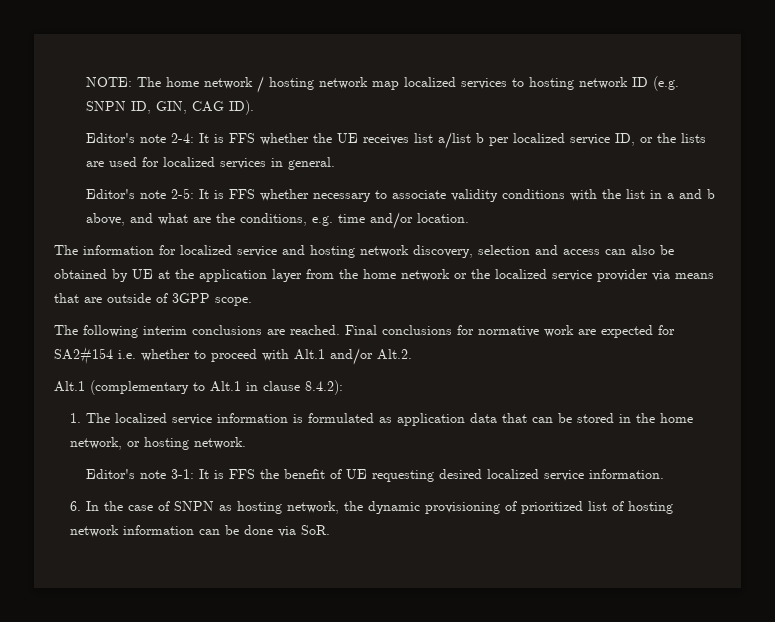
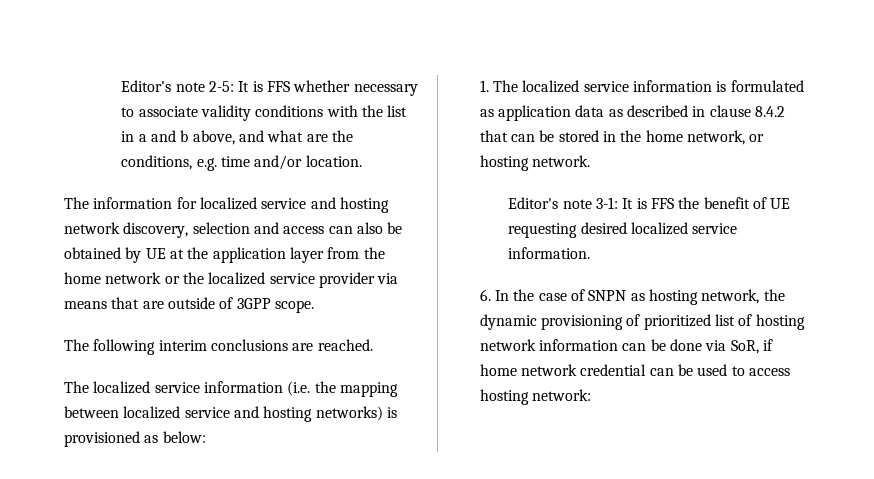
[85,76,679,93] [85,100,254,115] [85,132,706,149] [85,157,335,170] NOTE: The home network / hosting network map localized services to hosting network ID (e.g. SNPN ID, GIN, CAG ID). // Editor's note 2-4: It is FFS whether the UE receives list a/list b per localized service ID, or the lists are used for localized services in general. // -> (121, 86) none
[345,325,675,338] [54,347,412,365] [54,380,343,395] Final conclusions for normative work are expected for SA2#154 i.e. whether to proceed with Alt.1 and/or Alt.2. // Alt.1 (complementary to Alt.1 in clause 8.4.2): -> [64,381,398,397] [64,406,397,422] [64,431,206,447] // The localized service information (i.e. the mapping between localized service and hosting networks) is provisioned as below:
(497, 418) none -> [608,105,785,117] as described in clause 8.4.2
[300,525,330,535] SoR. -> [730,339,773,354] [479,364,790,376] [479,389,591,405] SoR, if home network credential can be used to access hosting network:

